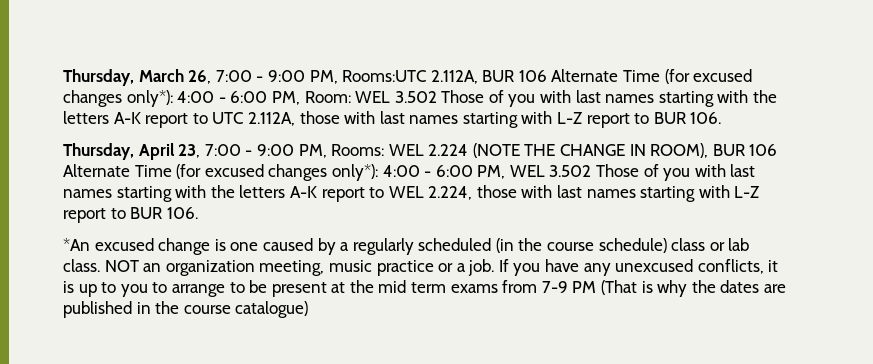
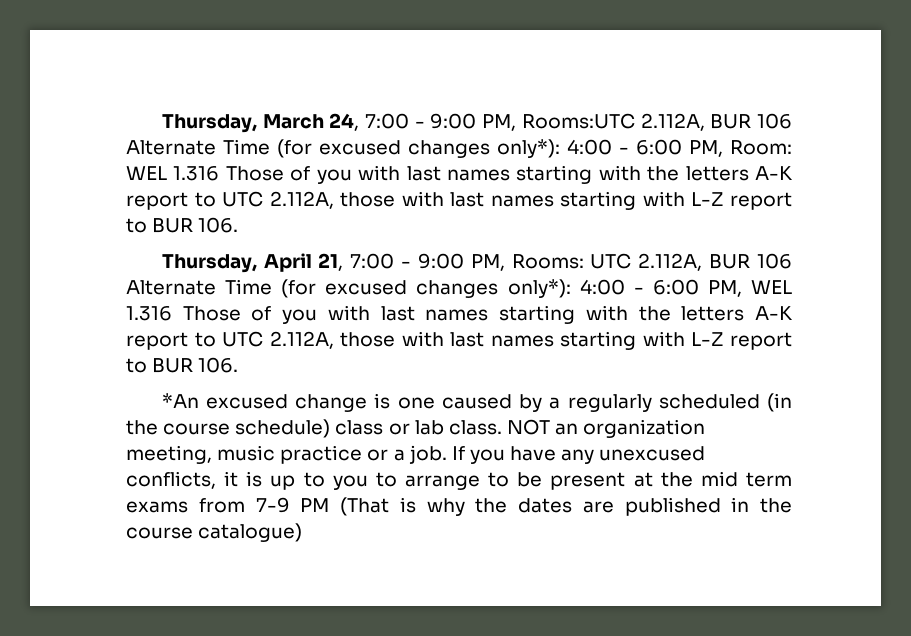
[188,70,212,84] 26, -> [329,113,360,131] 24,
[394,91,437,103] 3.502 -> [173,166,220,181] 1.316
[178,144,201,158] 23, -> [318,253,344,271] 21,
[388,143,709,158] WEL 2.224 (NOTE THE CHANGE IN ROOM), -> [590,253,703,271] UTC 2.112A,
[549,165,592,177] 3.502 -> [126,306,172,321] 1.316
[388,186,473,200] WEL 2.224, -> [222,331,334,349] UTC 2.112A,

